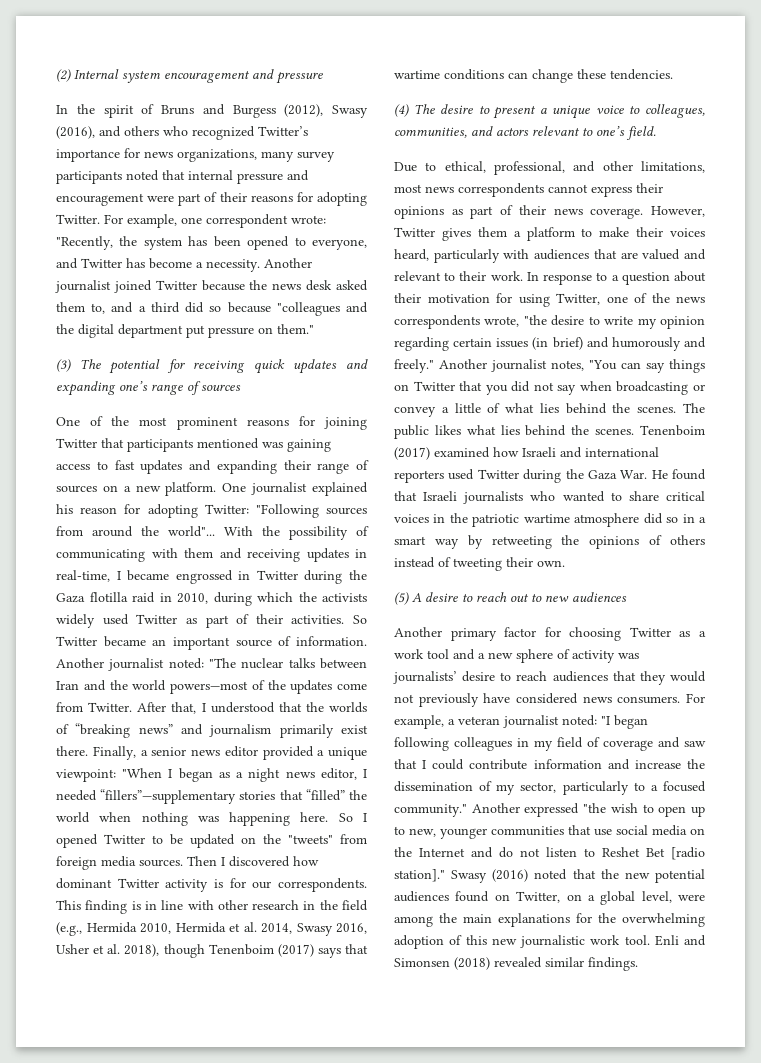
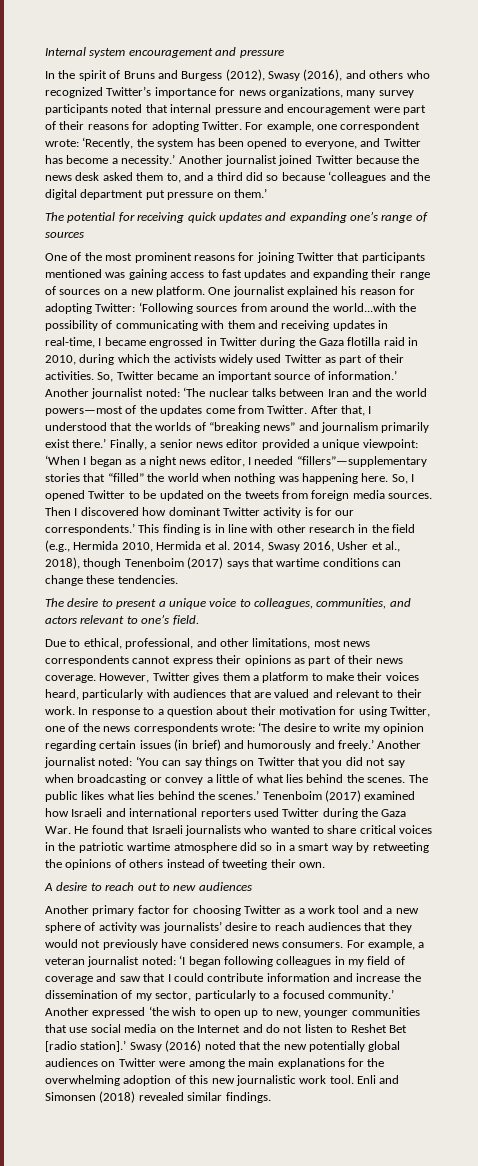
[56,69,71,82] (2) -> (45, 51) none
[56,236,113,250] "Recently, -> [82,137,134,149] ‘Recently,
[206,259,260,272] necessity. -> [121,154,176,166] necessity.’
[276,302,340,316] "colleagues -> [328,171,387,183] ‘colleagues
[277,324,314,334] [56,359,71,372] them." // (3) -> [233,188,267,198] them.’ //
[255,504,319,518] "Following -> [138,302,193,314] ‘Following
[168,526,253,537] world"... With -> [332,303,396,312] world...with
[353,615,367,624] So -> [97,372,114,382] So,
[296,636,367,646] [56,658,237,671] information. Another journalist noted: "The -> [328,370,397,380] [45,387,206,399] information.’ Another journalist noted: ‘The
[56,746,88,756] there. -> [72,438,107,448] there.’
[122,768,163,778] "When -> [45,455,80,465] ‘When
[338,813,353,822] So -> [391,474,408,484] So,
[288,835,333,844] "tweets" -> [244,491,279,499] tweets
[277,878,367,892] correspondents. -> [45,523,135,535] correspondents.’
[107,944,121,954] al. -> [385,541,401,552] al.,
[394,104,409,117] (4) -> (178, 579) none
[484,315,547,327] wrote, "the -> [220,722,281,732] wrote: ‘The
[394,359,617,373] freely." Another journalist notes, "You -> [338,739,422,751] [44,756,159,768] freely.’ Another journalist noted: ‘You
[595,428,635,435] scenes. -> [218,790,260,800] scenes.’
[394,592,409,605] (5) -> (325, 865) none
[601,716,610,725] "I -> [179,955,186,965] ‘I
[394,804,467,817] community." -> [328,989,394,1001] community.’
[583,803,607,813] "the -> [148,1006,169,1016] ‘the
[394,869,445,882] station]." -> [80,1040,127,1052] station].’
[655,869,705,883] [394,891,672,905] potential audiences found on Twitter, on a global level, -> [309,1041,401,1052] [45,1058,156,1067] potentially global audiences on Twitter

